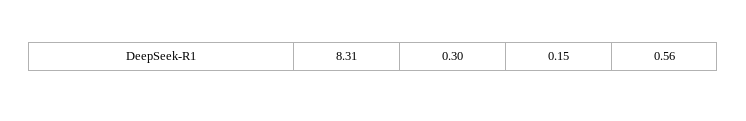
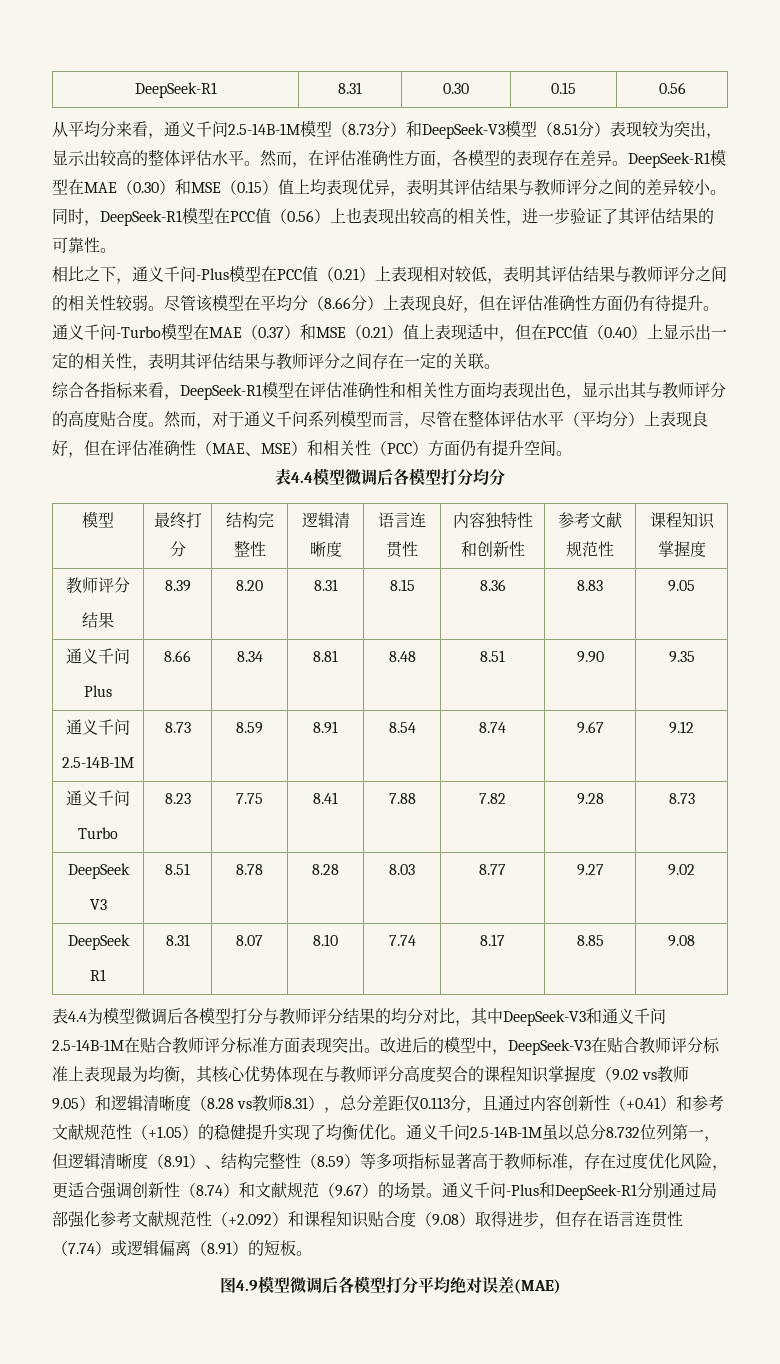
(675, 56) none -> [52,120,722,139] [52,149,726,168] [52,179,726,197] [52,207,714,226] [52,237,116,253] [52,265,727,284] [52,294,719,313] [52,323,727,342] [52,353,500,371] [52,381,726,400] [52,410,708,429] [52,439,572,458] [275,468,505,486] [82,511,114,528] [153,512,202,529] [169,541,186,557] [225,512,274,528] [233,540,266,557] [301,512,350,528] [309,541,342,557] [378,512,426,528] [386,541,418,558] [452,512,533,529] [460,541,525,557] [558,512,622,528] [566,541,614,557] [649,512,715,529] [657,540,706,557] [66,577,130,594] [82,612,114,628] [164,580,191,592] [236,580,263,591] [313,579,338,591] [389,579,415,591] [479,579,506,591] [577,580,603,591] [668,580,695,592] [66,648,130,664] [84,685,112,697] [164,650,191,662] [236,651,263,662] [313,650,338,662] [388,651,416,662] [480,650,505,662] [576,651,604,663] [668,651,695,663] [66,719,130,735] [62,756,134,768] [164,722,191,733] [236,722,263,734] [313,721,338,734] [388,722,416,733] [479,722,506,733] [576,721,604,734] [669,721,694,734] [66,790,130,806] [78,827,118,839] [164,793,191,804] [236,793,263,804] [313,792,338,804] [388,793,416,804] [479,793,506,804] [576,793,604,805] [668,793,695,804] [67,863,130,879] [89,899,107,910] [165,863,190,875] [236,864,263,875] [312,864,339,875] [389,864,415,875] [479,864,506,875] [576,864,604,876] [668,864,695,876] [67,934,130,950] [90,969,106,981] [165,934,190,946] [236,935,263,946] [313,934,338,946] [388,935,416,946] [480,934,505,946] [576,935,604,946] [668,935,695,947] [52,1007,666,1026] [52,1036,720,1055] [52,1065,690,1084] [52,1095,725,1113] [52,1123,720,1142] [52,1152,728,1171] [52,1182,717,1200] [52,1211,683,1229] [52,1240,312,1257] [219,1276,561,1294] // 从平均分来看，通义千问2.5-14B-1M模型（8.73分）和DeepSeek-V3模型（8.51分）表现较为突出，显示出较高的整体评估水平。然而，在评估准确性方面，各模型的表现存在差异。DeepSeek-R1模型在MAE（0.30）和MSE（0.15）值上均表现优异，表明其评估结果与教师评分之间的差异较小。同时，DeepSeek-R1模型在PCC值（0.56）上也表现出较高的相关性，进一步验证了其评估结果的可靠性。 // 相比之下，通义千问-Plus模型在PCC值（0.21）上表现相对较低，表明其评估结果与教师评分之间的相关性较弱。尽管该模型在平均分（8.66分）上表现良好，但在评估准确性方面仍有待提升。通义千问-Turbo模型在MAE（0.37）和MSE（0.21）值上表现适中，但在PCC值（0.40）上显示出一定的相关性，表明其评估结果与教师评分之间存在一定的关联。 // 综合各指标来看，DeepSeek-R1模型在评估准确性和相关性方面均表现出色，显示出其与教师评分的高度贴合度。然而，对于通义千问系列模型而言，尽管在整体评估水平（平均分）上表现良好，但在评估准确性（MAE、MSE）和相关性（PCC）方面仍有提升空间。 // 表4.4模型微调后各模型打分均分 // 模型 | 最终打分 | 结构完整性 | 逻辑清晰度 | 语言连贯性 | 内容独特性和创新性 | 参考文献规范性 | 课程知识掌握度 // 教师评分 // 结果 | 8.39 | 8.20 | 8.31 | 8.15 | 8.36 | 8.83 | 9.05 // 通义千问 // Plus | 8.66 | 8.34 | 8.81 | 8.48 | 8.51 | 9.90 | 9.35 // 通义千问 // 2.5-14B-1M | 8.73 | 8.59 | 8.91 | 8.54 | 8.74 | 9.67 | 9.12 // 通义千问 // Turbo | 8.23 | 7.75 | 8.41 | 7.88 | 7.82 | 9.28 | 8.73 // DeepSeek // V3 | 8.51 | 8.78 | 8.28 | 8.03 | 8.77 | 9.27 | 9.02 // DeepSeek // R1 | 8.31 | 8.07 | 8.10 | 7.74 | 8.17 | 8.85 | 9.08 // 表4.4为模型微调后各模型打分与教师评分结果的均分对比，其中DeepSeek-V3和通义千问2.5-14B-1M在贴合教师评分标准方面表现突出。改进后的模型中，DeepSeek-V3在贴合教师评分标准上表现最为均衡，其核心优势体现在与教师评分高度契合的课程知识掌握度（9.02 vs教师9.05）和逻辑清晰度（8.28 vs教师8.31），总分差距仅0.113分，且通过内容创新性（+0.41）和参考文献规范性（+1.05）的稳健提升实现了均衡优化。通义千问2.5-14B-1M虽以总分8.732位列第一，但逻辑清晰度（8.91）、结构完整性（8.59）等多项指标显著高于教师标准，存在过度优化风险，更适合强调创新性（8.74）和文献规范（9.67）的场景。通义千问-Plus和DeepSeek-R1分别通过局部强化参考文献规范性（+2.092）和课程知识贴合度（9.08）取得进步，但存在语言连贯性（7.74）或逻辑偏离（8.91）的短板。 // 图4.9模型微调后各模型打分平均绝对误差(MAE)

